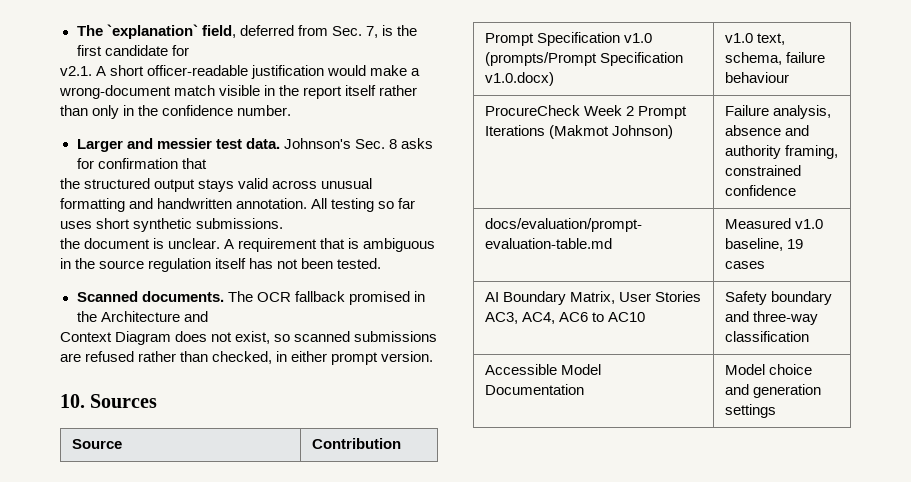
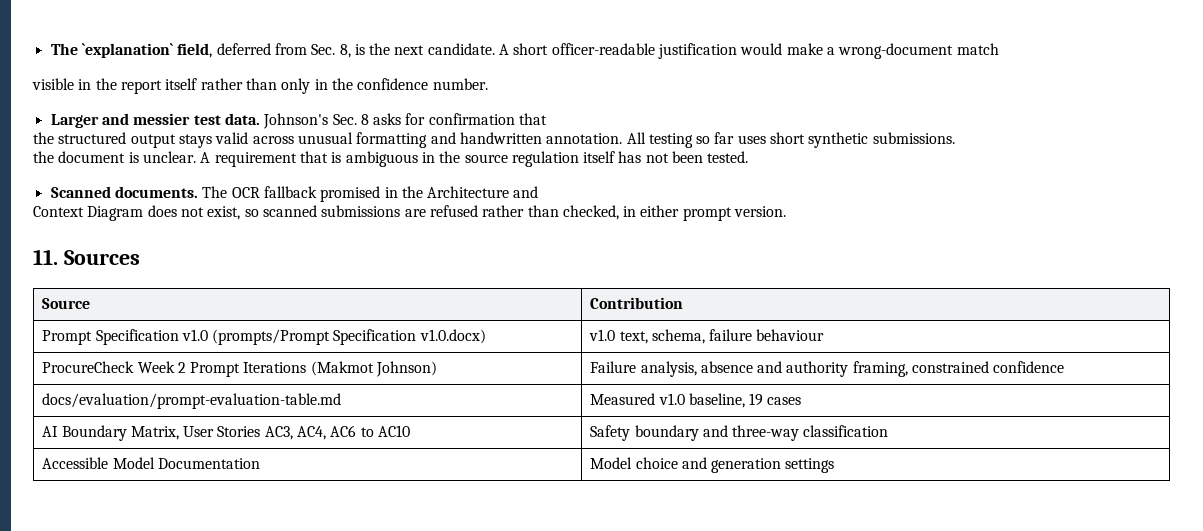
[365,26,378,38] 7, -> [339,44,351,58] 8,
[76,45,189,56] [60,66,92,76] first candidate for // v2.1. -> [394,43,495,55] next candidate.
(216, 90) none -> (999, 49) //
[60,394,85,408] 10. -> [33,249,58,265] 11.

